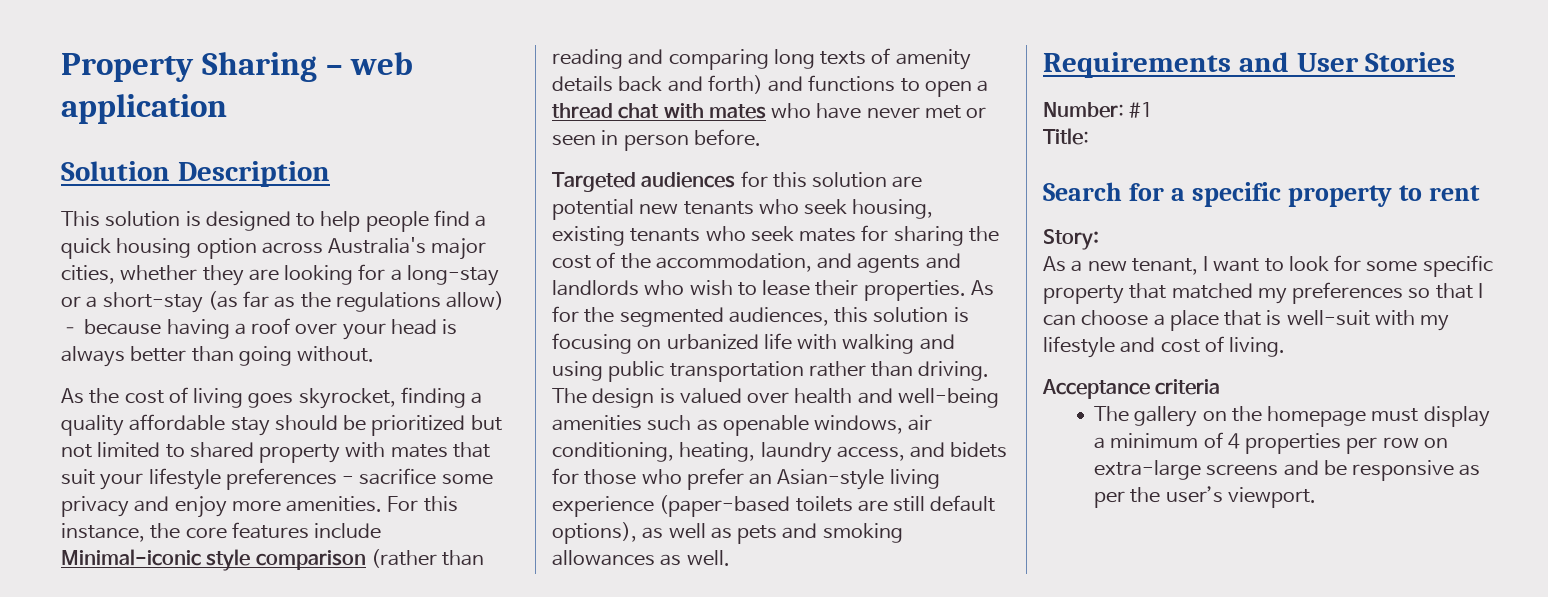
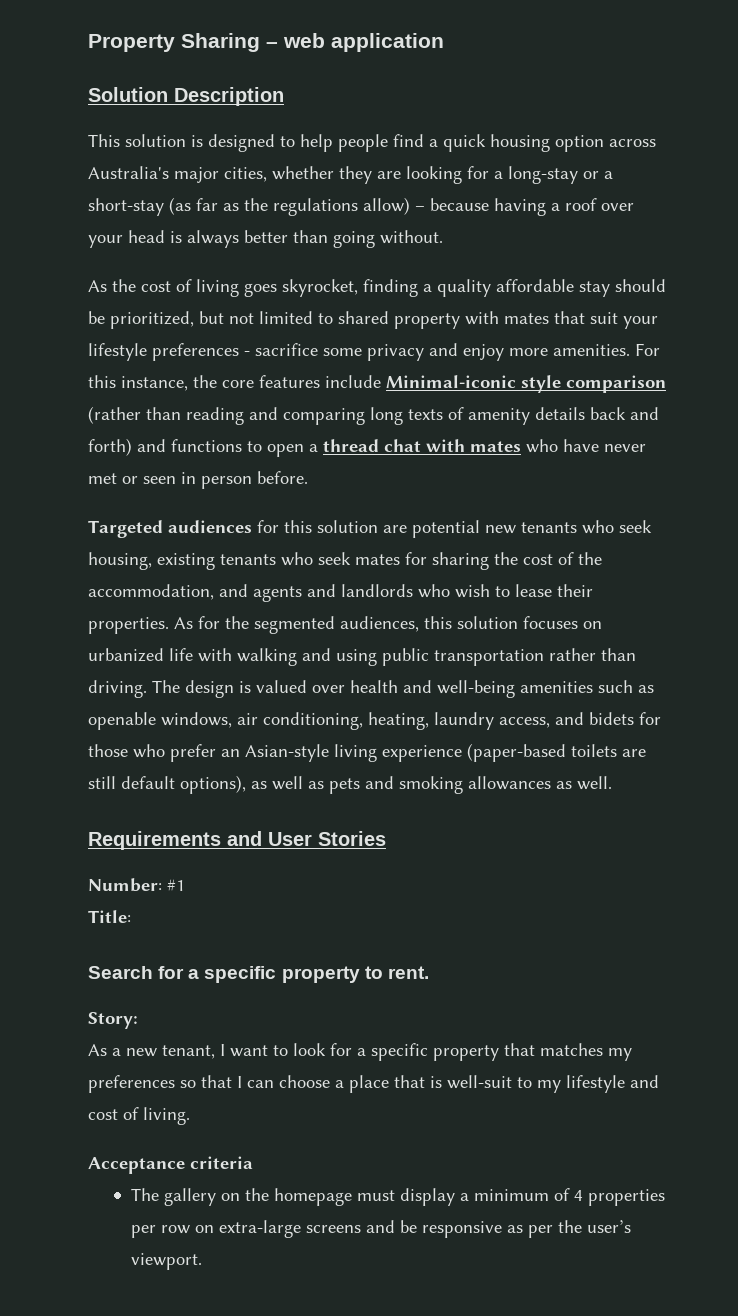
[371,415,466,436] prioritized -> [110,311,194,329] prioritized,
[953,307,969,323] [552,333,632,354] is focusing -> [523,616,578,629] focuses
[1429,185,1481,201] rent -> [387,966,429,979] rent.
[1366,261,1418,272] some -> [357,1048,366,1056] a
[1171,283,1253,299] matched -> [540,1043,603,1056] matches
[1374,310,1415,326] with -> [517,1077,532,1088] to

